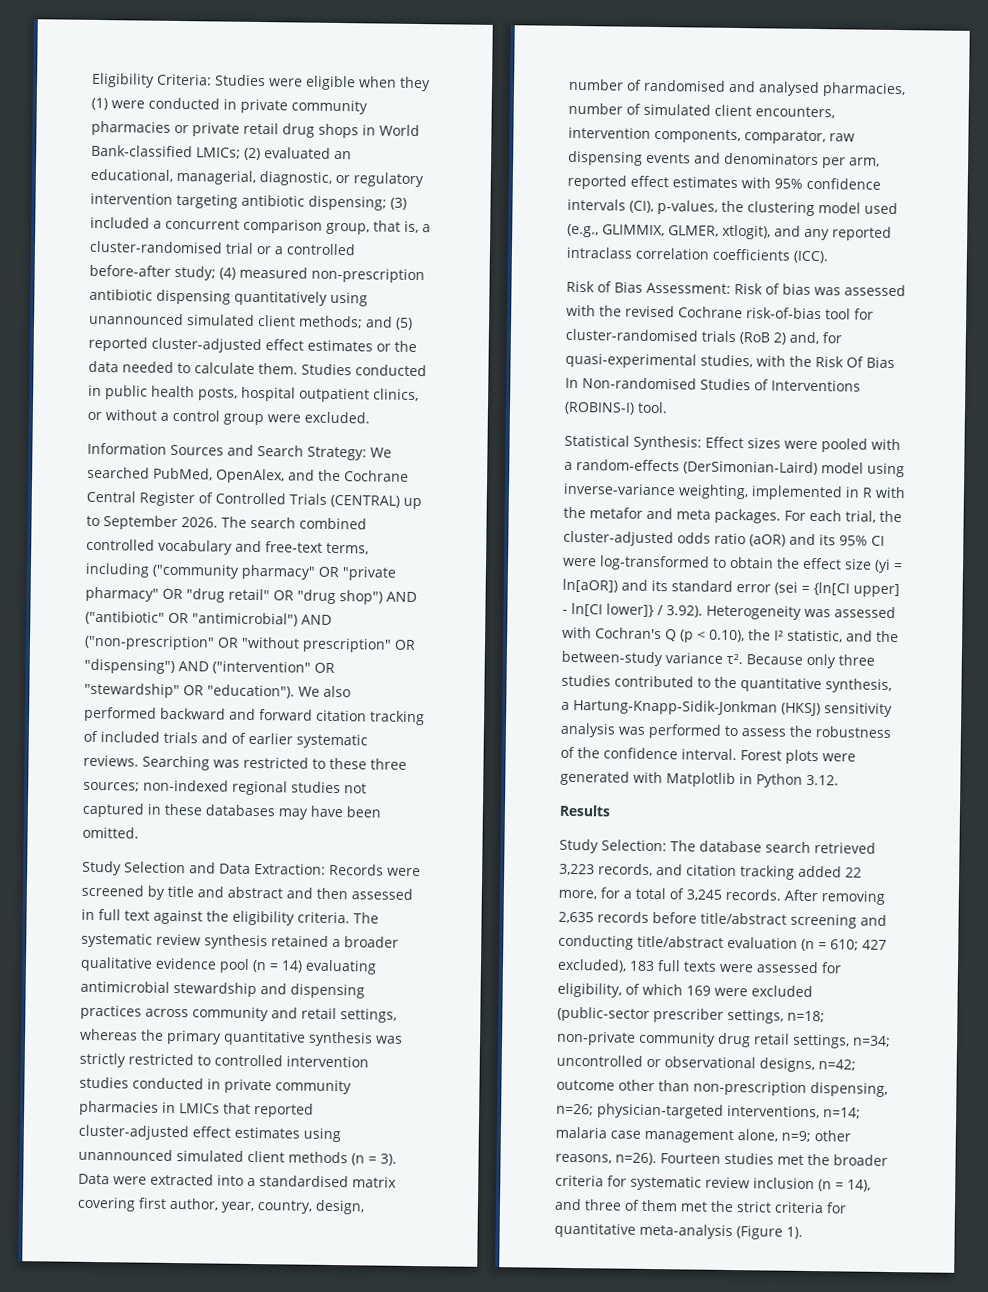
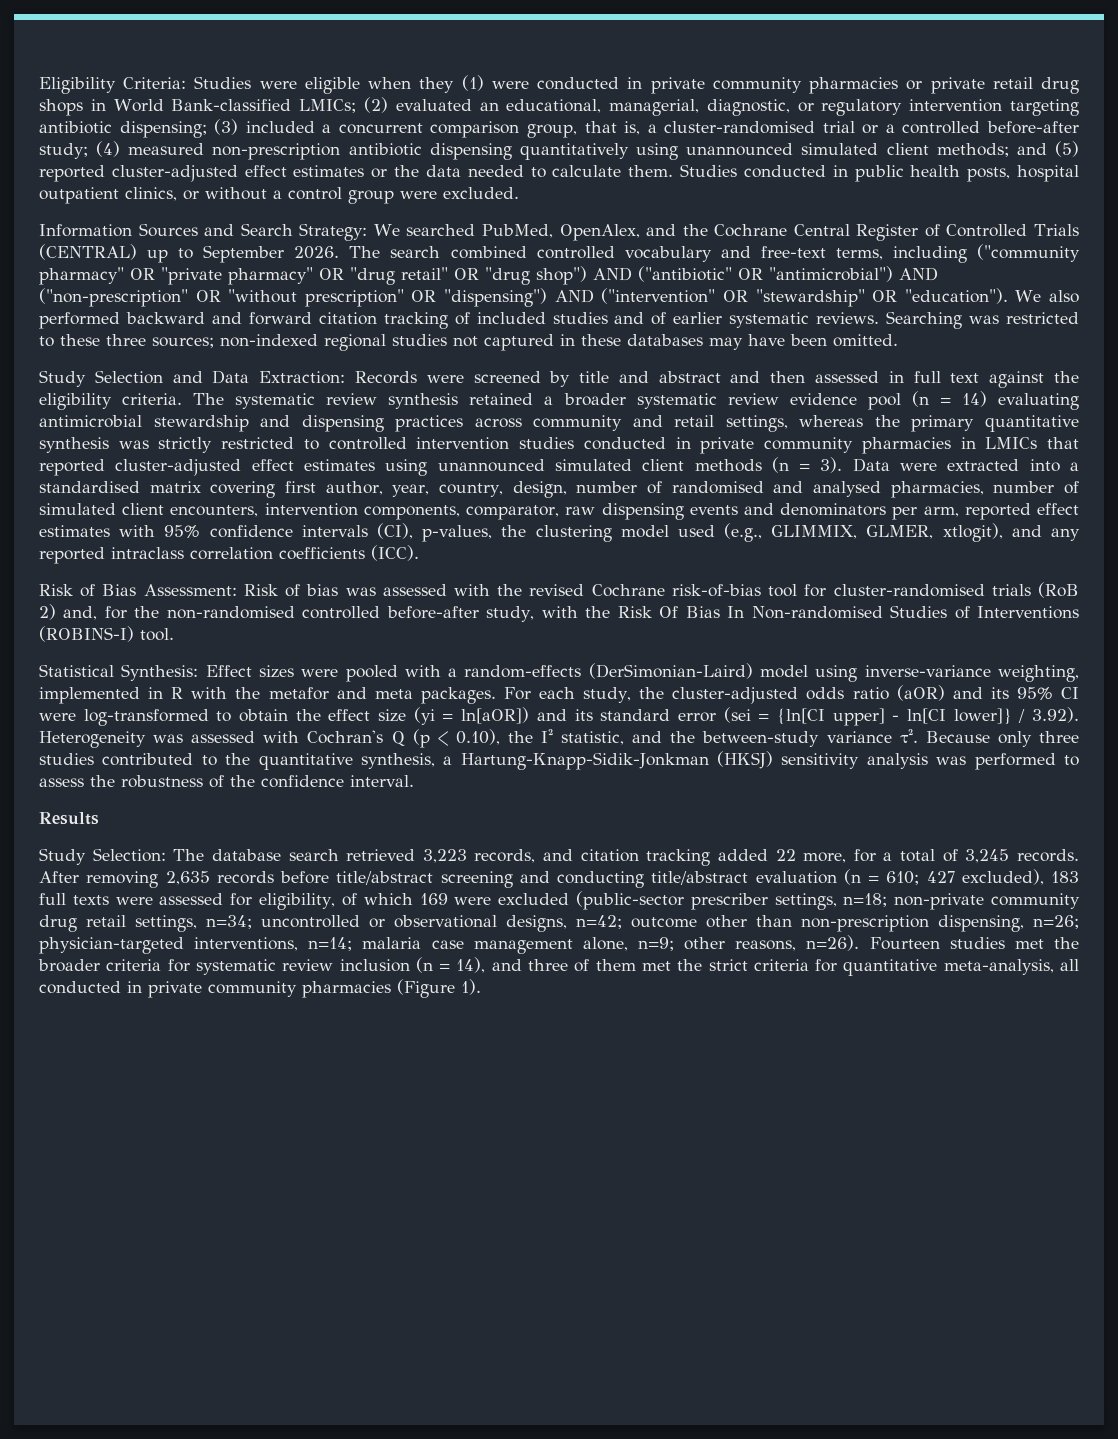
[163,731,198,744] trials -> [552,312,608,324] studies
[80,956,153,972] qualitative -> [636,393,779,409] systematic review
[565,352,753,369] quasi-experimental studies, -> [134,606,535,622] the non-randomised controlled before-after study,
[845,510,876,523] trial, -> [583,687,632,703] study,
[740,749,856,765] [560,770,839,788] Forest plots were generated with Matplotlib in Python 3.12. -> (414, 781) none
[639,1223,733,1240] meta-analysis -> [943,959,1079,975] [39,981,391,998] meta-analysis, all conducted in private community pharmacies

